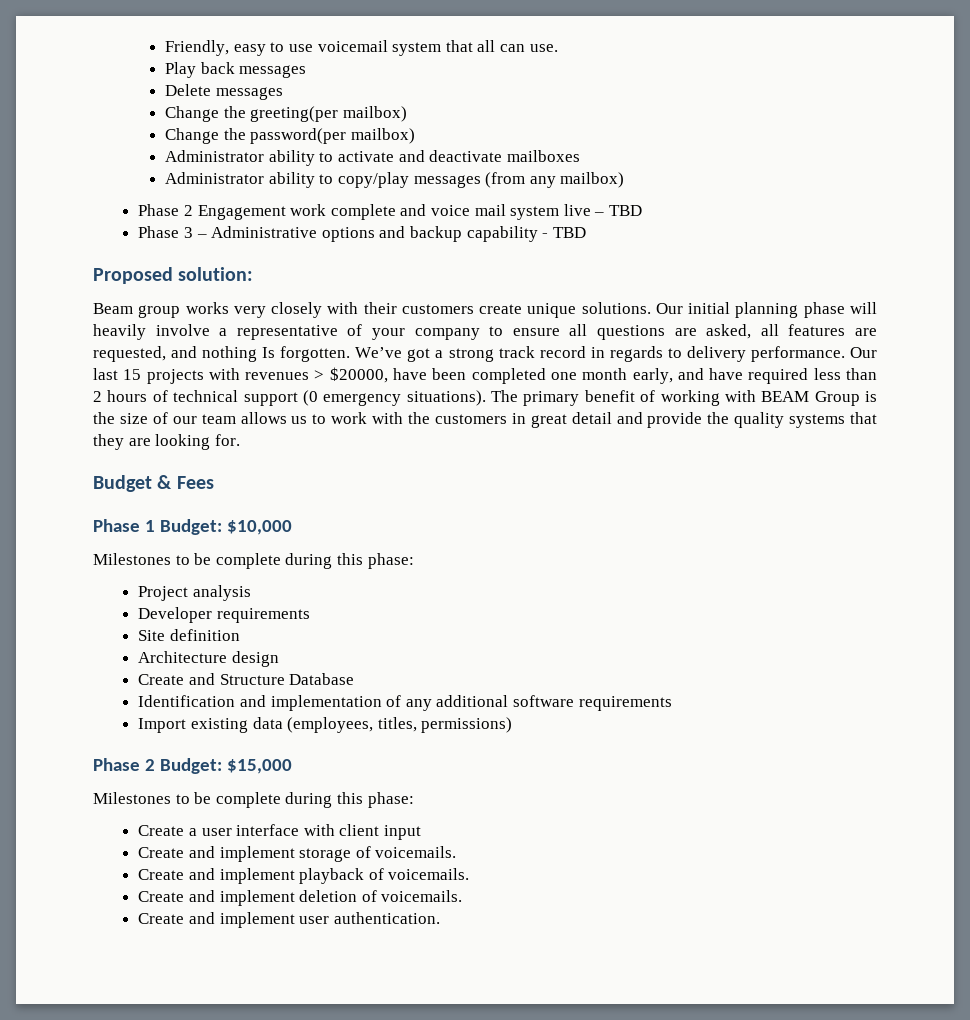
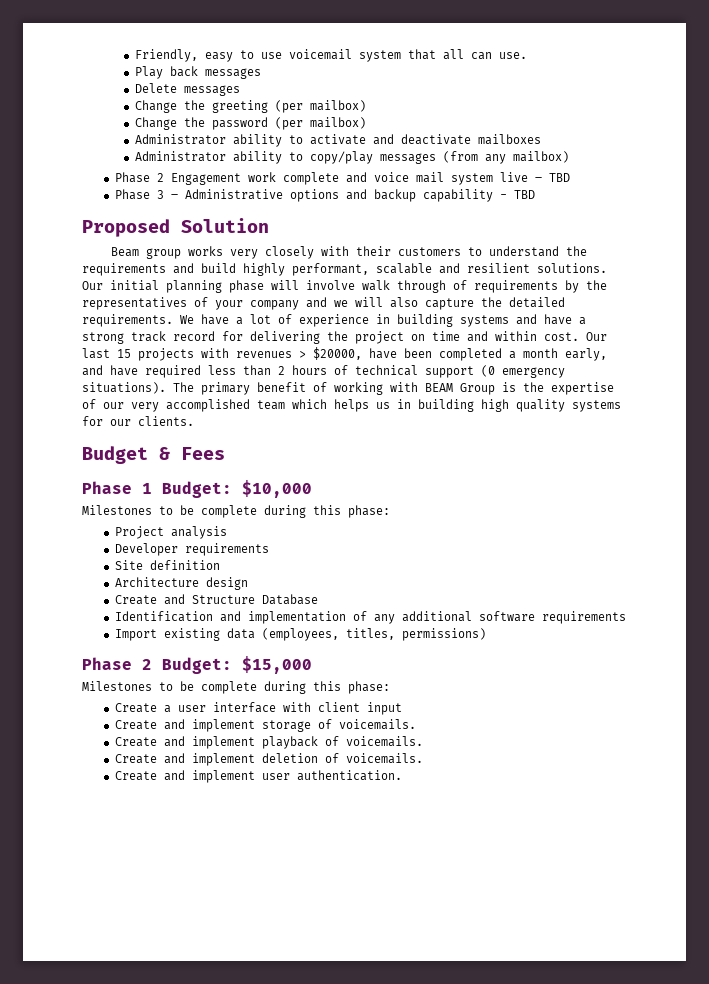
[250,106,339,122] greeting(per -> [211,100,303,113] greeting (per
[250,128,347,144] password(per -> [211,117,303,130] password (per
[178,267,254,281] solution: -> [181,218,269,233] Solution
[479,303,577,318] create unique -> [468,246,588,257] [82,263,530,276] to understand the requirements and build highly performant, scalable and resilient
[93,324,878,340] [93,346,845,362] heavily involve a representative of your company to ensure all questions are asked, all features are requested, and nothing Is forgotten. We’ve got a strong track record in regards to delivery performance. -> [306,280,607,293] [82,297,565,310] [82,314,586,327] [82,331,579,344] involve walk through of requirements by the representatives of your company and we will also capture the detailed requirements. We have a lot of experience in building systems and have a strong track record for delivering the project on time and within cost.
[550,372,577,380] one -> [509,351,516,359] a
[119,413,148,424] size -> [551,382,614,395] expertise
[201,412,877,428] [93,434,240,450] team allows us to work with the customers in great detail and provide the quality systems that they are looking for. -> [131,399,621,412] [82,416,194,426] very accomplished team which helps us in building high quality systems for our clients.

